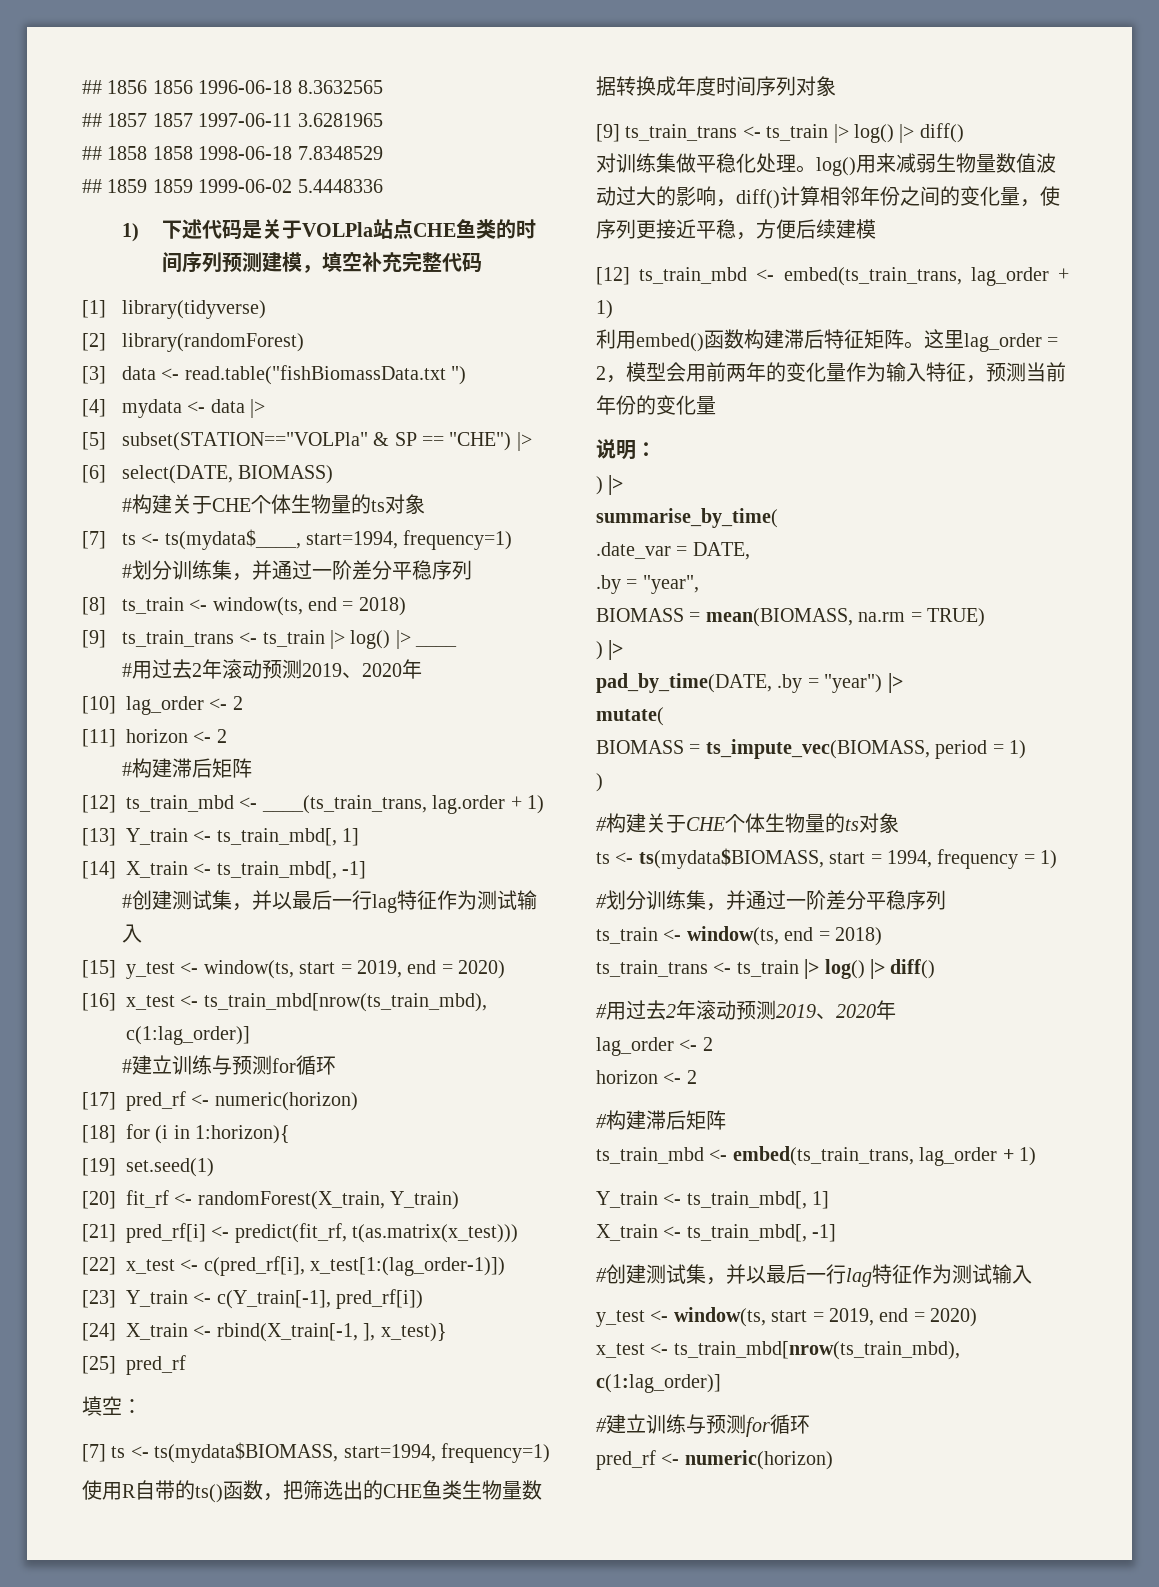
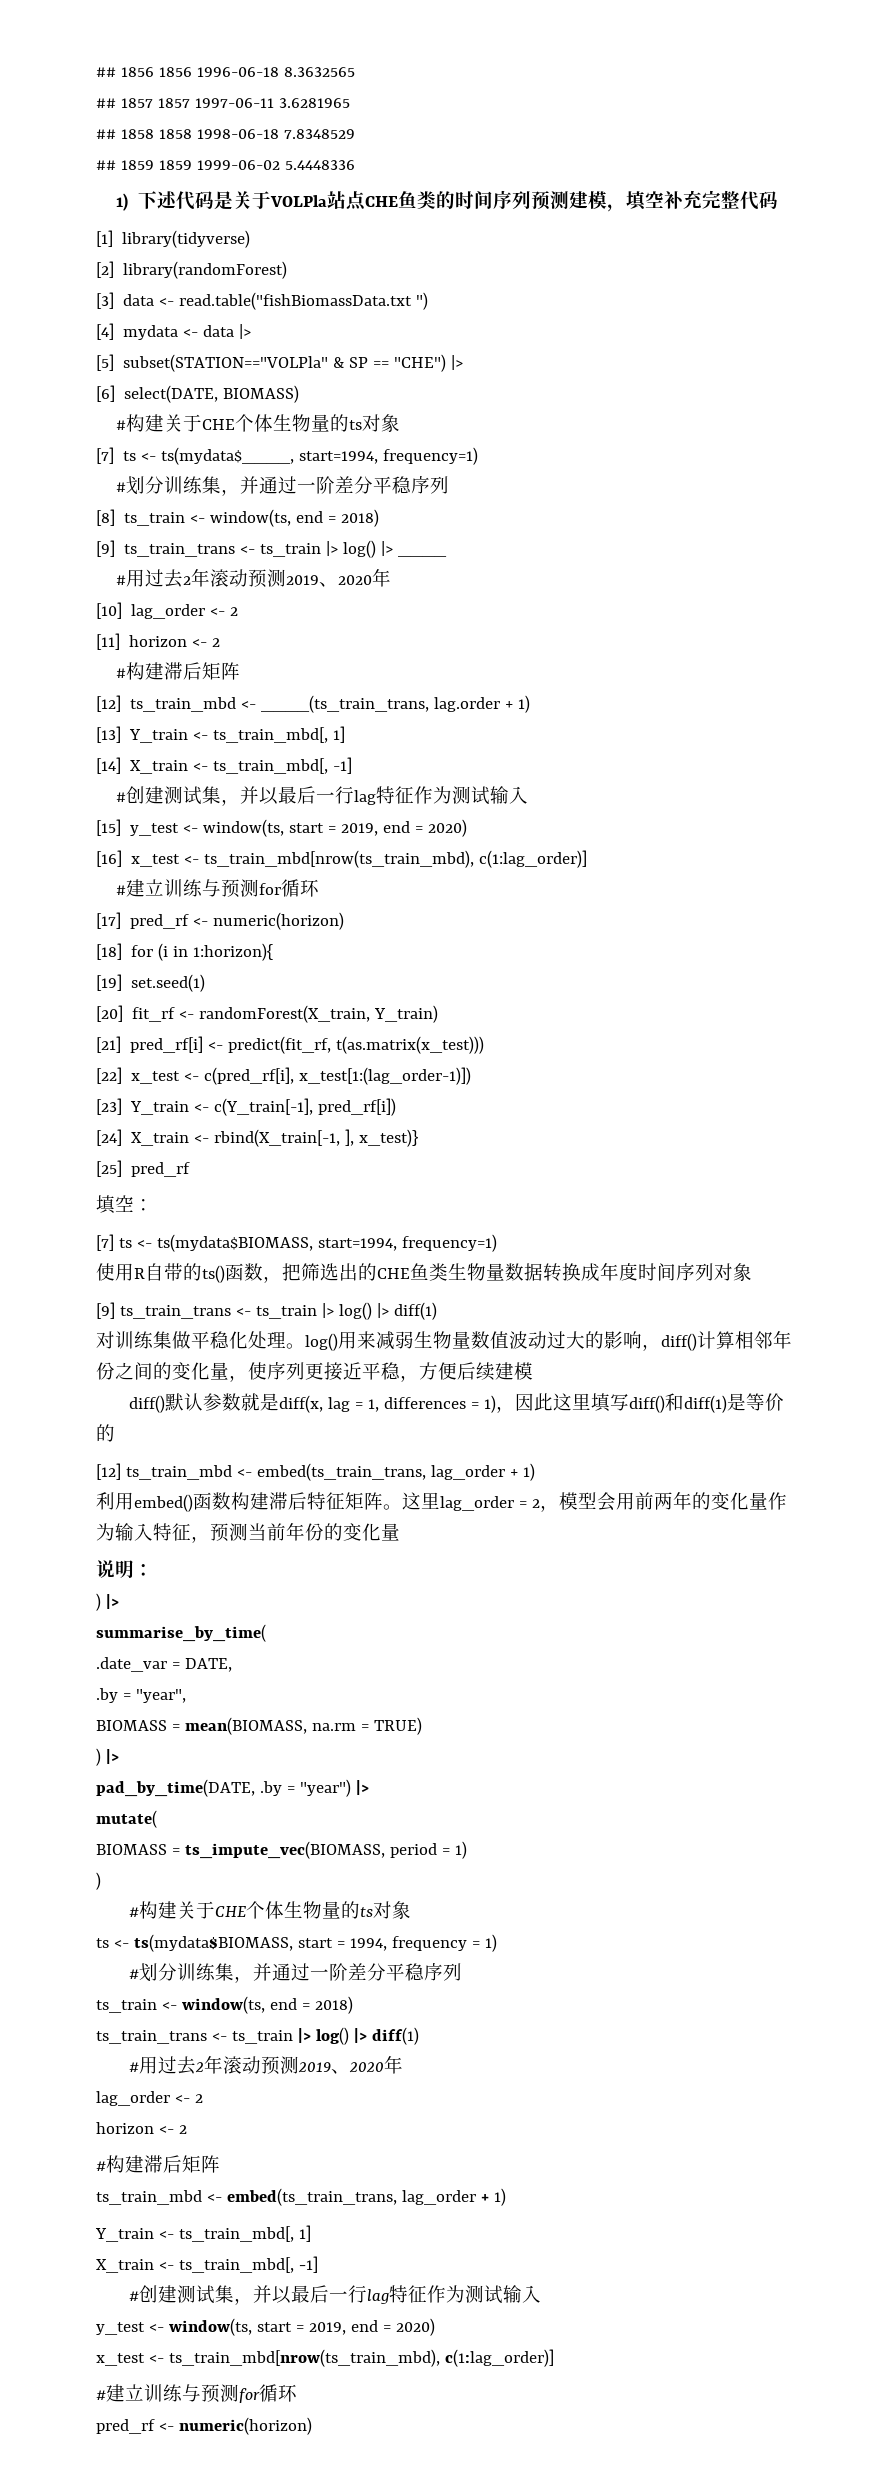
[919,123,964,143] diff() -> [393,1302,437,1320] diff(1)
(876, 229) none -> [128,1393,784,1413] [96,1424,115,1442] // diff()默认参数就是diff(x, lag = 1, differences = 1)，因此这里填写diff()和diff(1)是等价的
[890,959,936,979] diff() -> [371,2027,419,2045] diff(1)

